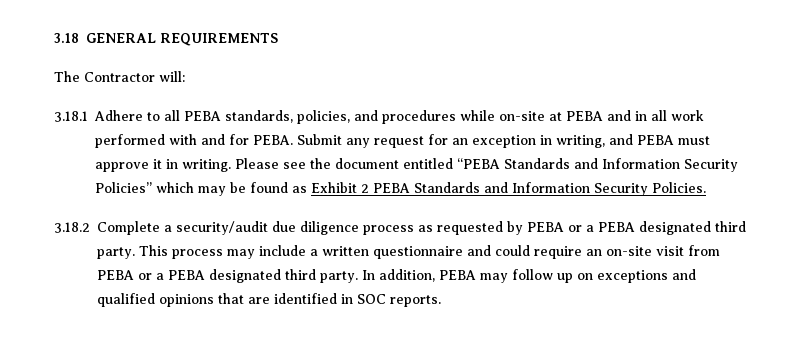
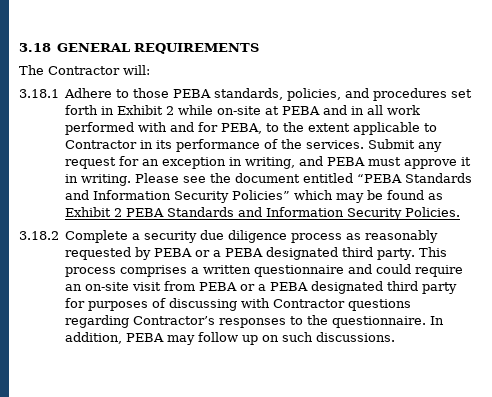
[164,110,180,121] all -> [133,88,170,98] those
(456, 117) none -> [451,89,473,98] [65,105,175,115] set forth in Exhibit 2
[253,135,293,145] PEBA. -> [221,122,438,135] [65,139,365,152] PEBA, to the extent applicable to Contractor in its performance of the services.
[176,221,268,235] security/audit -> [144,231,198,243] security
(433, 228) none -> [365,230,439,243] reasonably
[227,245,306,259] may include -> [120,265,188,277] comprises
[320,271,358,283] party. -> [422,282,458,294] [65,298,412,311] [65,315,427,328] party for purposes of discussing with Contractor questions regarding Contractor’s responses to the questionnaire.
[597,269,696,283] [97,293,441,307] exceptions and qualified opinions that are identified in SOC reports. -> [282,332,396,342] such discussions.

